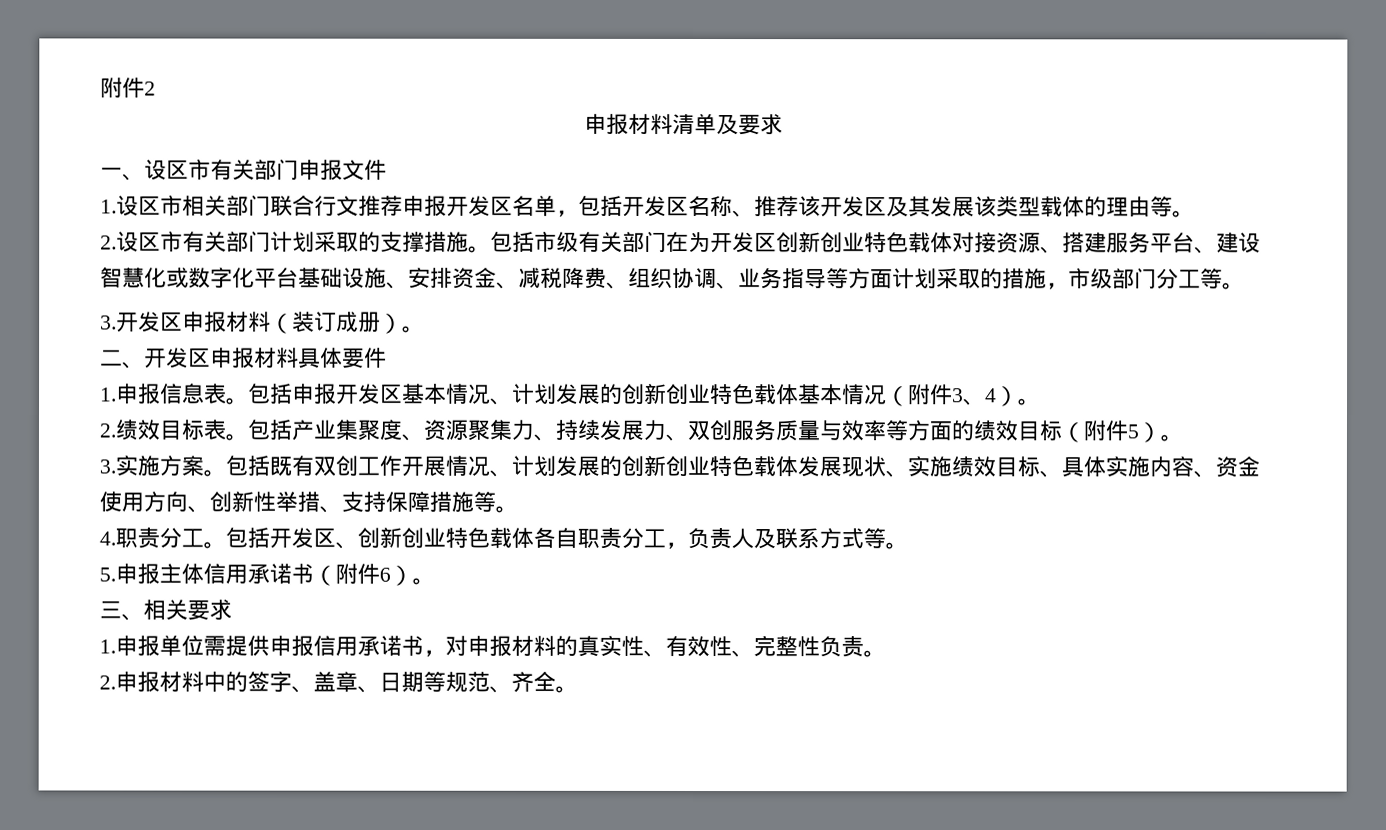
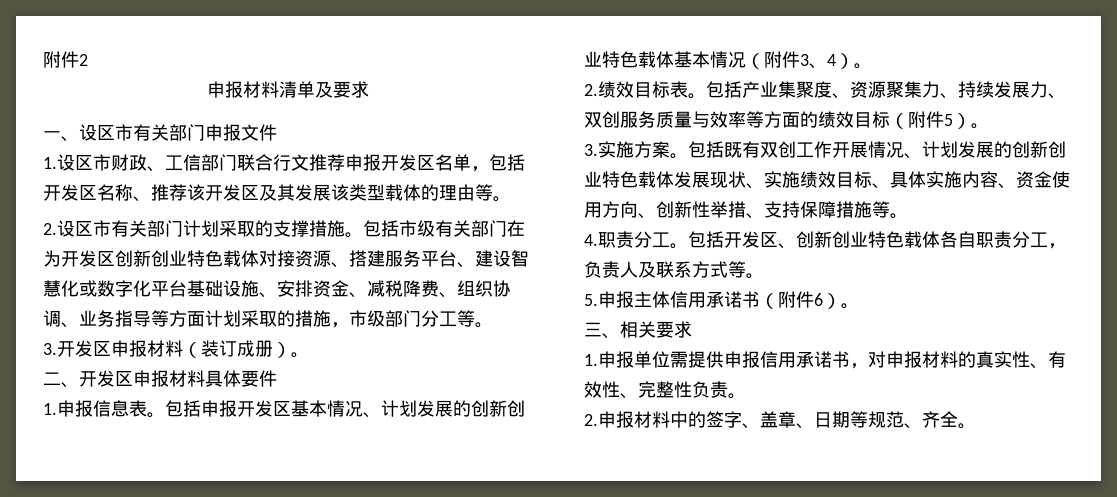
[182,195,227,217] 相关 -> [111,154,201,172] 财政、工信

